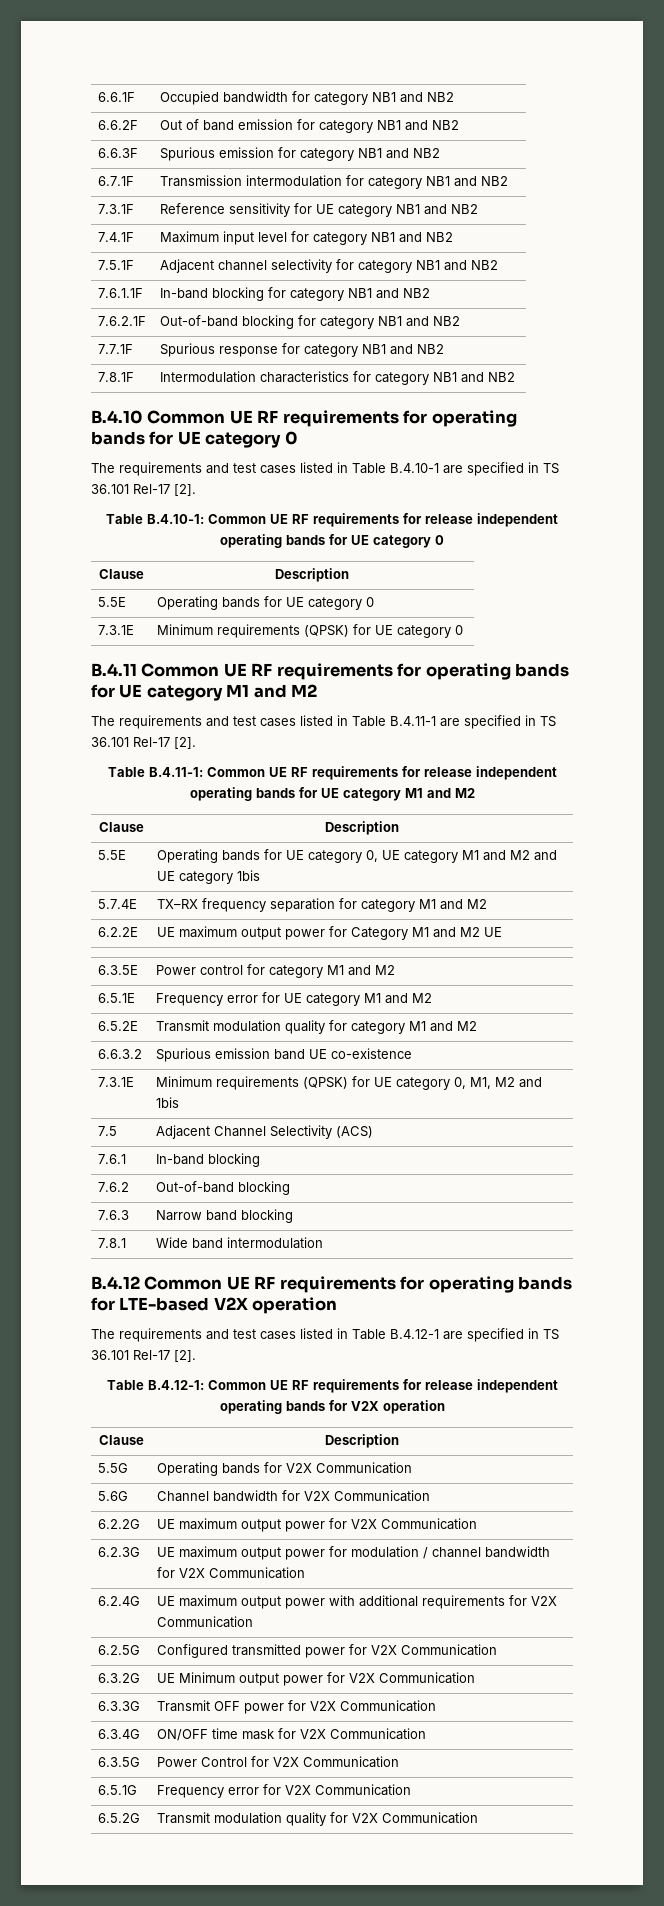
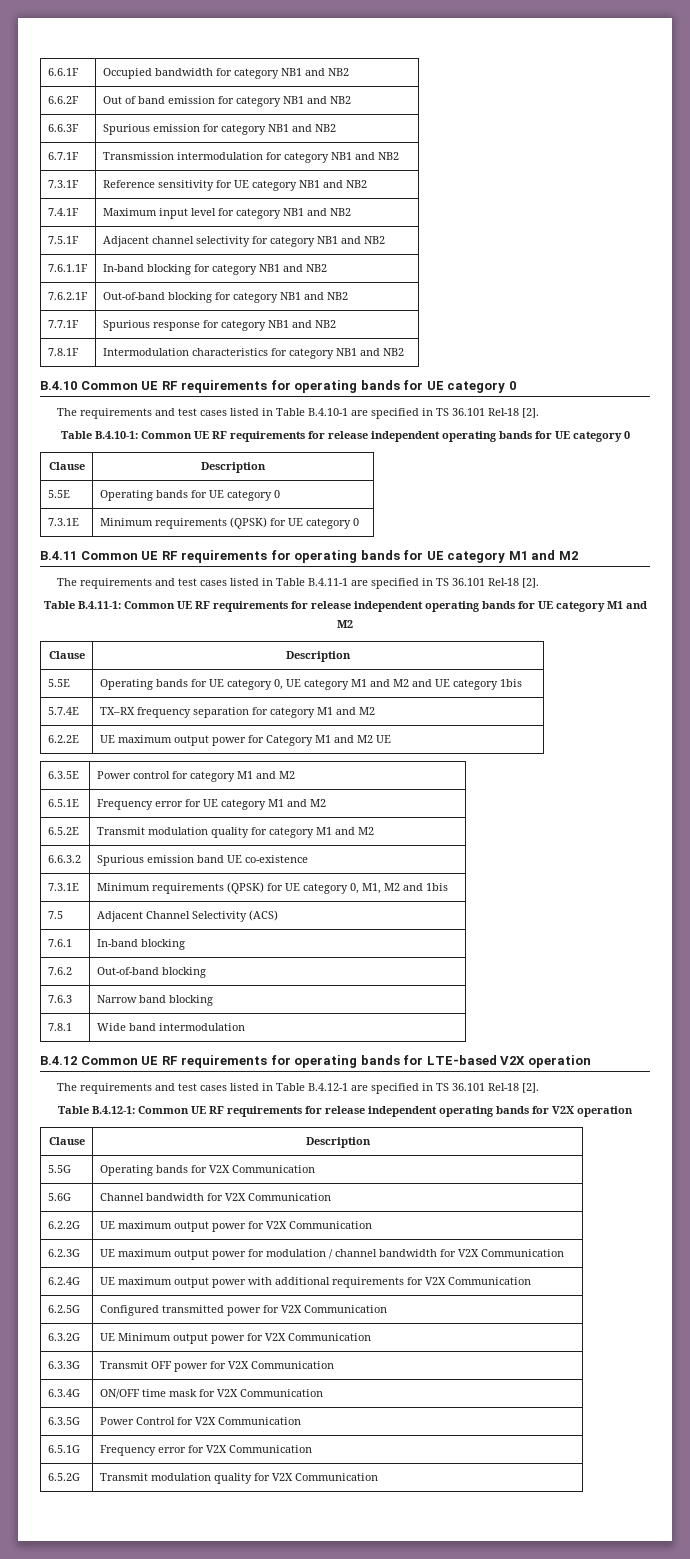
[133,484,170,494] Rel-17 -> [487,408,519,416] Rel-18
[133,737,170,747] Rel-17 -> [487,578,519,586] Rel-18
[133,1350,170,1360] Rel-17 -> [487,1083,519,1091] Rel-18

